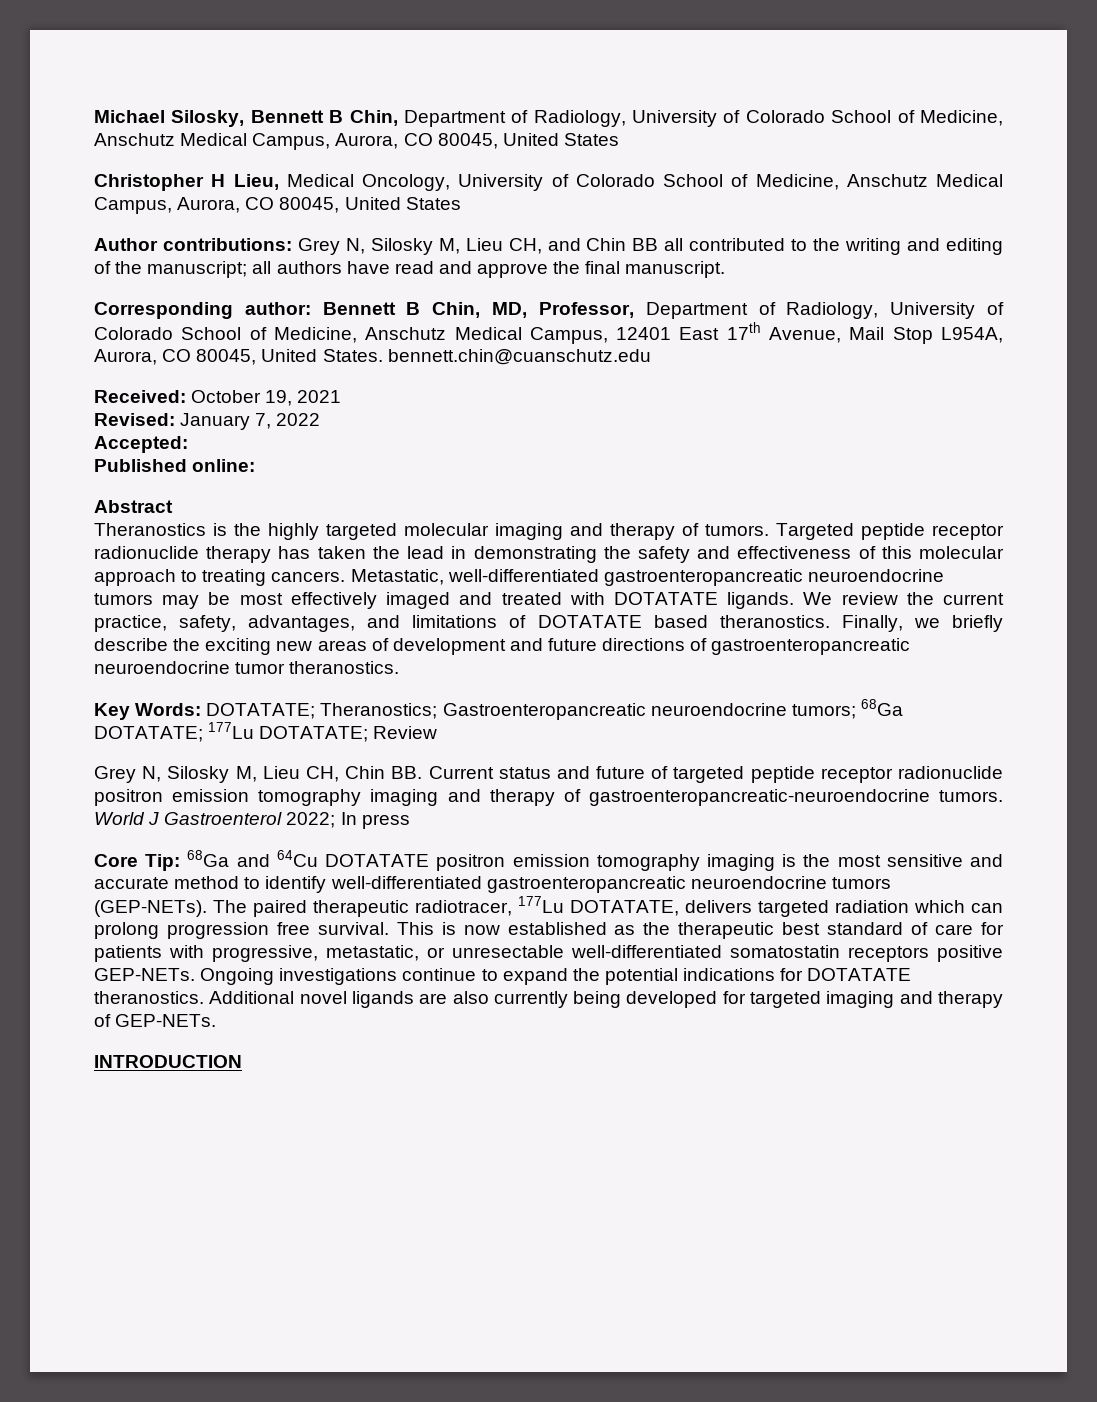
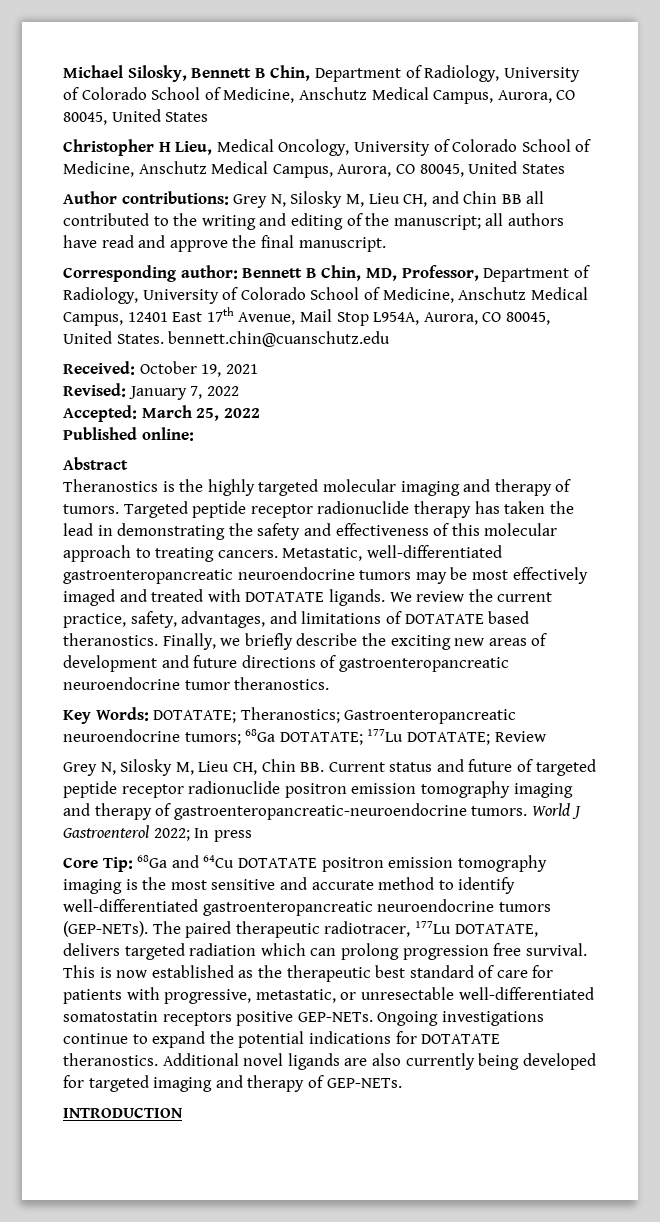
(188, 444) none -> [141,405,260,421] March 25, 2022

